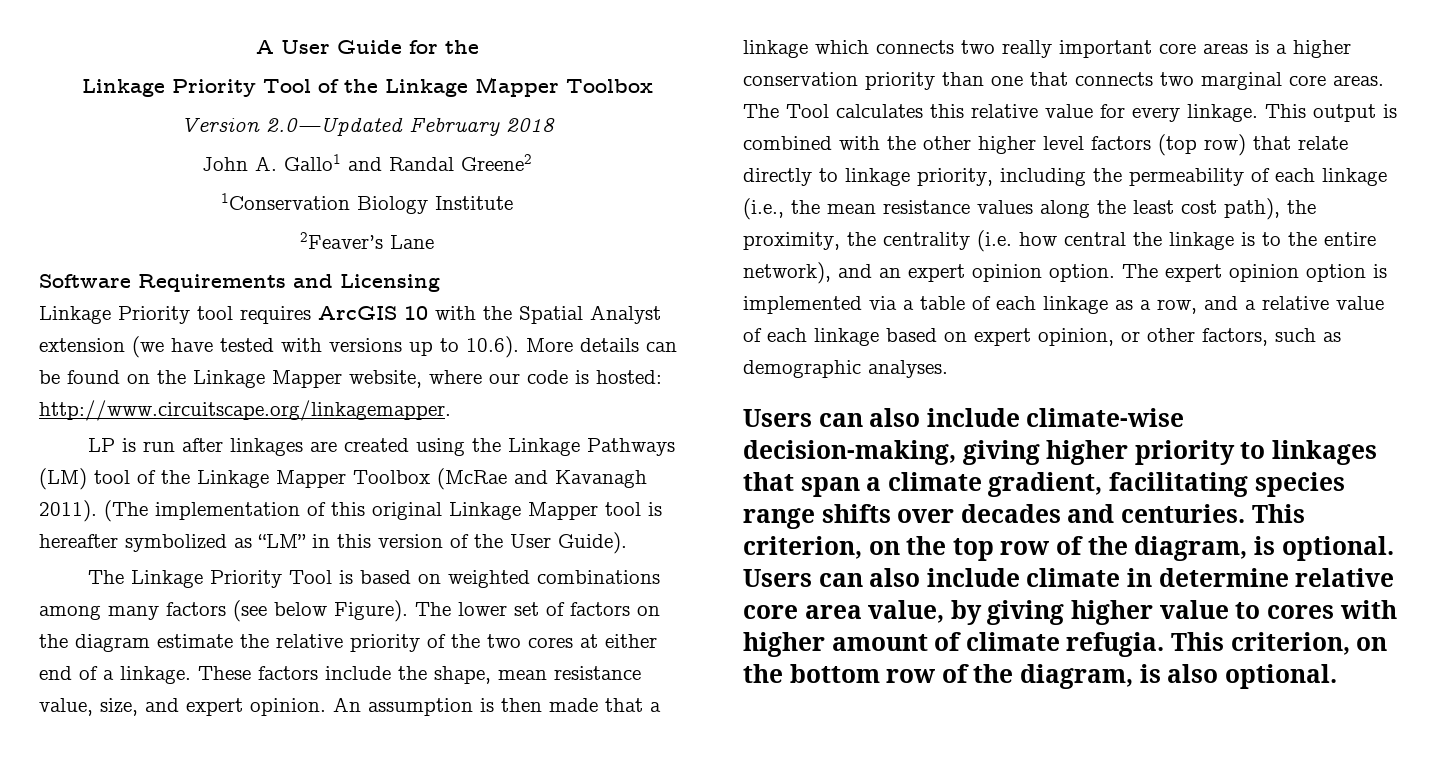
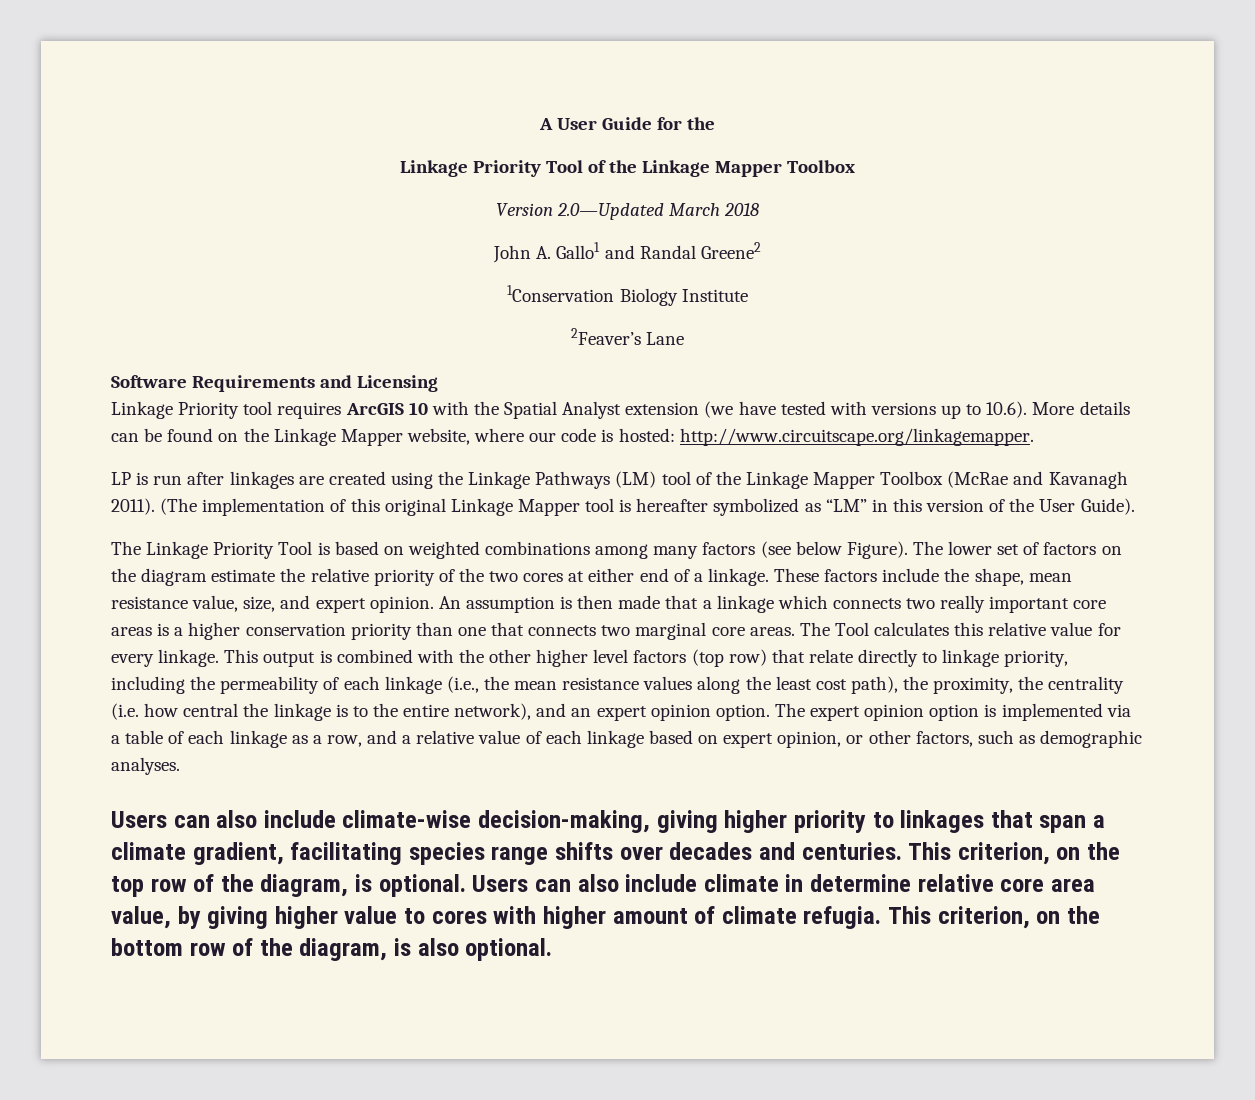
[408,117,500,136] February -> [669,203,721,216] March

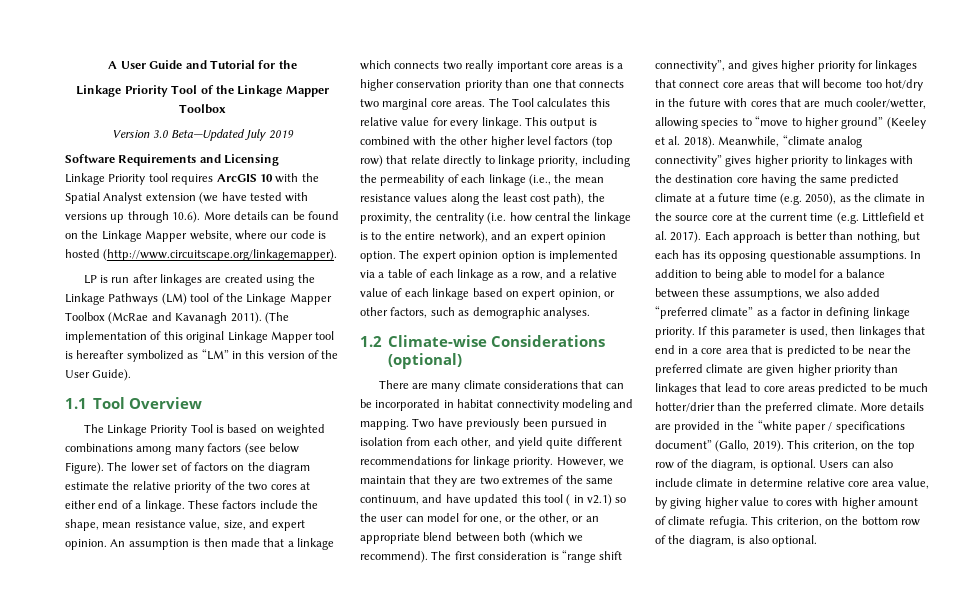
(652, 123) none -> [185,60,255,69] and Tutorial
[556,203,760,220] [493,242,761,263] [507,285,748,306] [570,328,685,345] 2.0—Updated March 2018 // John A. Gallo1 and Randal Greene2 // 1Conservation Biology Institute // 2Feaver’s Lane -> [152,129,294,141] 3.0 Beta—Updated July 2019
[966,404,982,415] to -> [127,211,169,223] through
[618,428,1034,446] hosted: http://www.circuitscape.org/linkagemapper. -> [65,249,338,261] hosted (http://www.circuitscape.org/linkagemapper).
(1135, 506) none -> [65,397,203,409] // 1.1 Tool Overview
[111,810,1105,833] [111,842,902,865] Users can also include climate-wise decision-making, giving higher priority to linkages that span a climate gradient, facilitating species range shifts over decades and centuries. -> [360,335,606,347] [388,353,463,369] [378,380,624,392] [360,399,634,411] [360,418,608,430] [360,437,622,449] [360,456,624,468] [360,475,613,487] [360,494,627,506] [360,513,599,524] [360,532,583,544] [360,550,623,563] [655,60,918,72] [655,79,923,91] [655,98,926,109] [655,116,926,129] [655,135,862,148] [655,155,914,167] [655,174,900,186] [655,193,925,205] [655,212,925,224] [655,231,920,243] [655,250,922,262] [655,269,885,281] [655,288,880,300] [655,306,910,319] [655,326,925,338] [655,345,912,357] [655,364,899,376] [655,383,929,395] [655,402,925,414] [655,420,905,433] [655,440,784,452] 1.2 Climate-wise Considerations (optional) // There are many climate considerations that can be incorporated in habitat connectivity modeling and mapping. Two have previously been pursued in isolation from each other, and yield quite different recommendations for linkage priority. However, we maintain that they are two extremes of the same continuum, and have updated this tool ( in v2.1) so the user can model for one, or the other, or an appropriate blend between both (which we recommend). The first consideration is “range shift connectivity”, and gives higher priority for linkages that connect core areas that will become too hot/dry in the future with cores that are much cooler/wetter, allowing species to “move to higher ground” (Keeley et al. 2018). Meanwhile, “climate analog connectivity” gives higher priority to linkages with the destination core having the same predicted climate at a future time (e.g. 2050), as the climate in the source core at the current time (e.g. Littlefield et al. 2017). Each approach is better than nothing, but each has its opposing questionable assumptions. In addition to being able to model for a balance between these assumptions, we also added “preferred climate” as a factor in defining linkage priority. If this parameter is used, then linkages that end in a core area that is predicted to be near the preferred climate are given higher priority than linkages that lead to core areas predicted to be much hotter/drier than the preferred climate. More details are provided in the “white paper / specifications document” (Gallo, 2019).

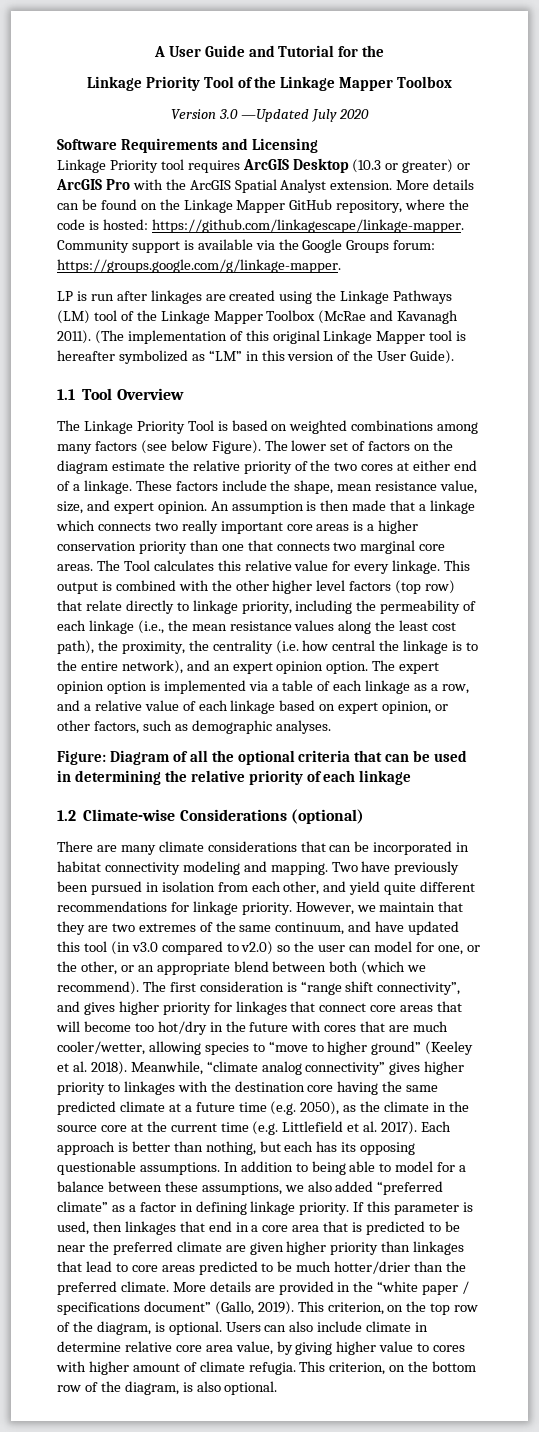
[171,129,294,141] Beta—Updated July 2019 -> [241,109,369,122] —Updated July 2020
[259,173,319,183] 10 with the -> [292,158,471,173] [56,179,231,190] Desktop (10.3 or greater) or ArcGIS Pro with the ArcGIS
[145,192,309,204] [65,211,201,223] extension (we have tested with versions up through 10.6). -> [330,180,393,190] extension.
[189,230,326,241] [65,249,338,261] website, where our code is hosted (http://www.circuitscape.org/linkagemapper). -> [289,199,470,213] [57,219,464,233] [57,239,436,253] [57,259,341,273] GitHub repository, where the code is hosted: https://github.com/linkagescape/linkage-mapper. Community support is available via the Google Groups forum: https://groups.google.com/g/linkage-mapper.
(590, 313) none -> [57,750,468,765] [57,770,412,785] // Figure: Diagram of all the optional criteria that can be used in determining the relative priority of each linkage
[566,494,612,506] ( in v2.1) -> [110,941,274,955] (in v3.0 compared to v2.0)

